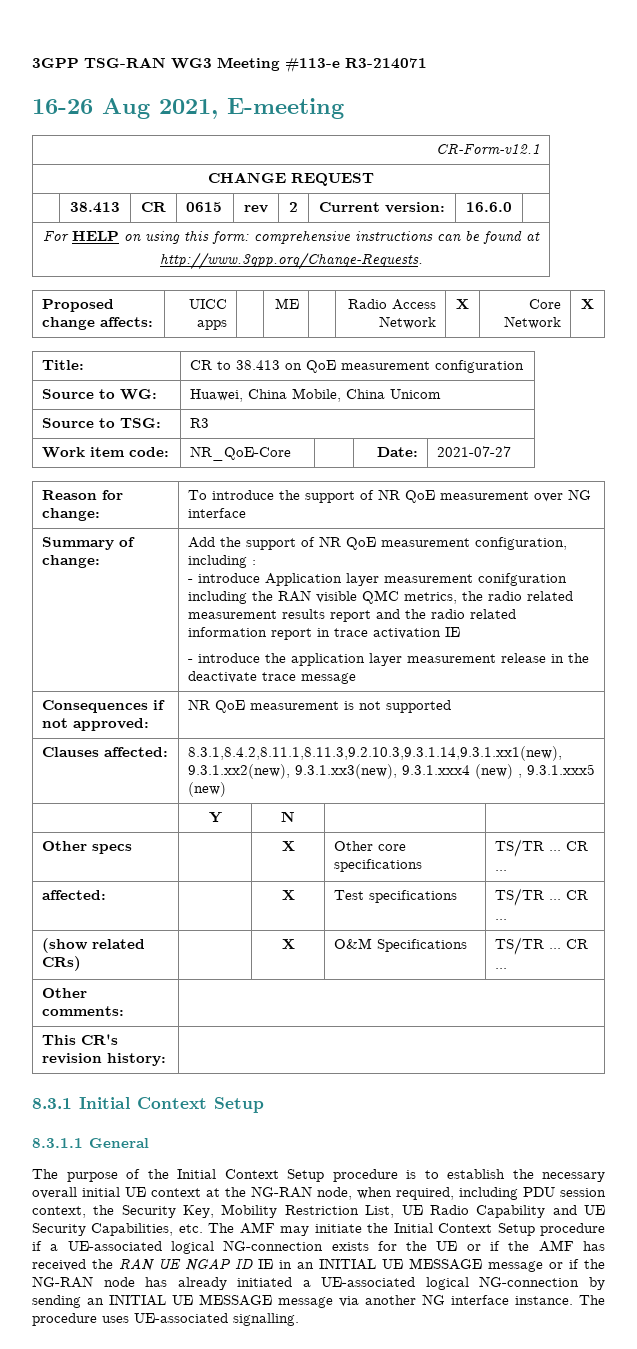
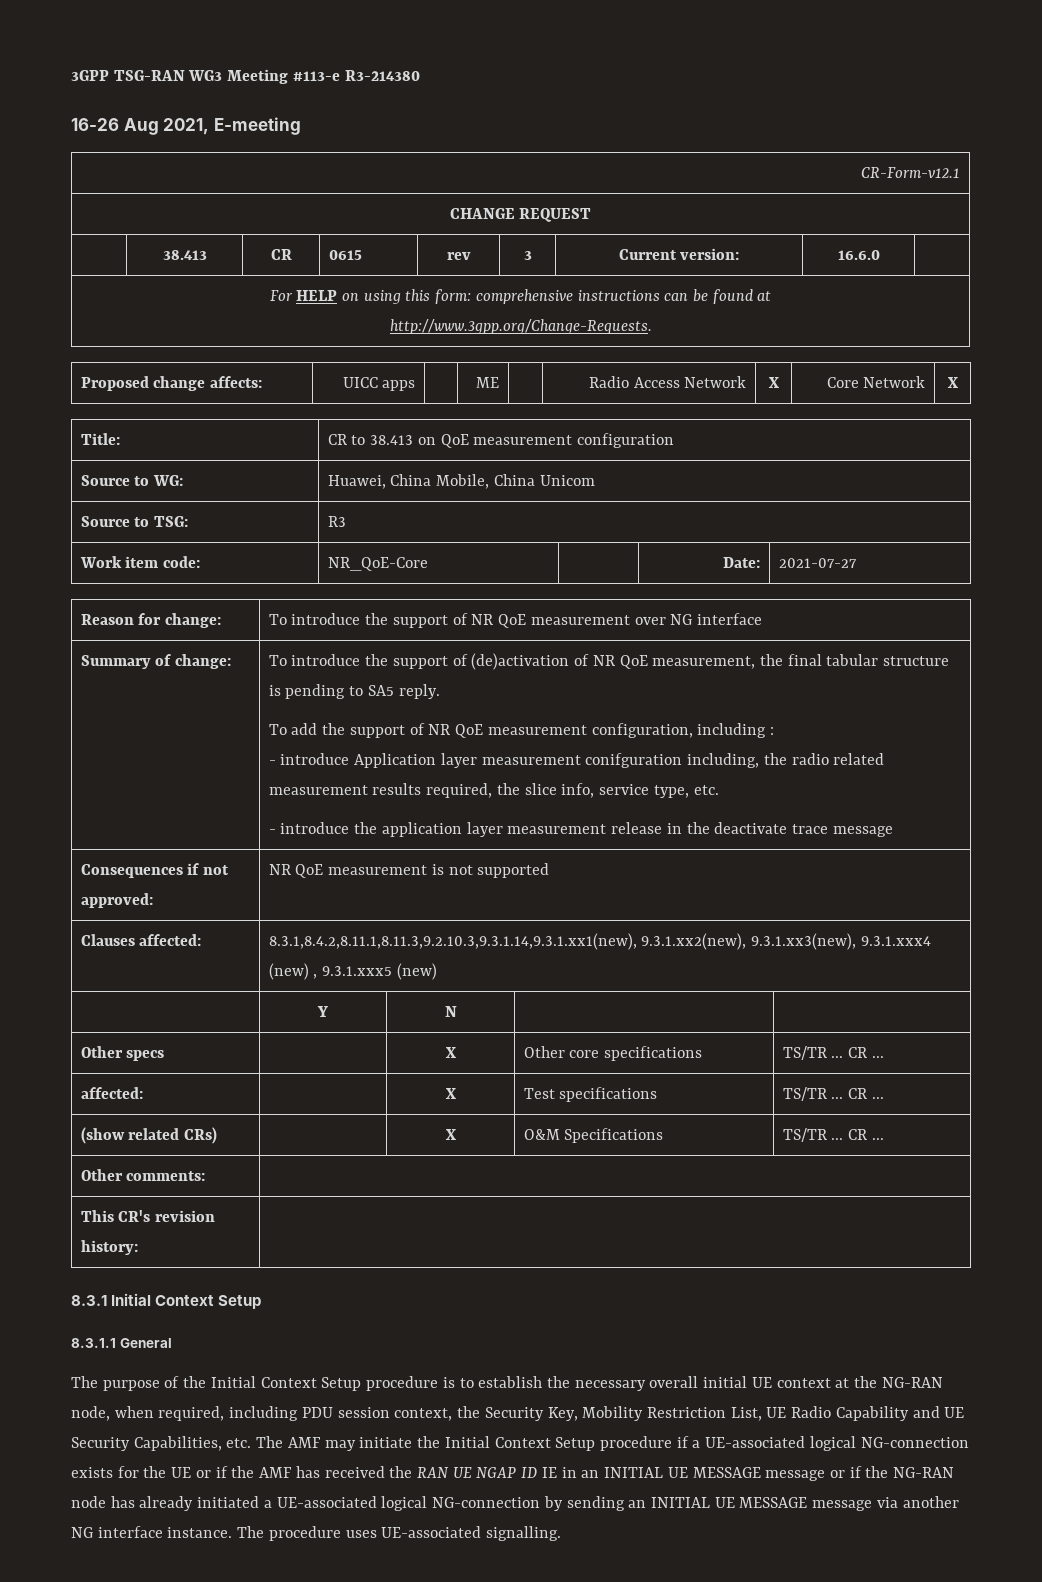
[345,58,427,69] R3-214071 -> [344,70,420,81] R3-214380
[289,202,298,212] 2 -> [523,251,532,260] 3
[187,537,215,548] Add -> [268,653,950,670] [268,684,440,699] [268,723,318,735] To introduce the support of (de)activation of NR QoE measurement, the final tabular structure is pending to SA5 reply. // To add
[187,590,457,604] including the RAN visible QMC metrics, -> [687,753,760,768] including,
[329,609,516,622] [187,627,460,640] report and the radio related information report in trace activation IE -> [426,783,719,798] required, the slice info, service type, etc.

